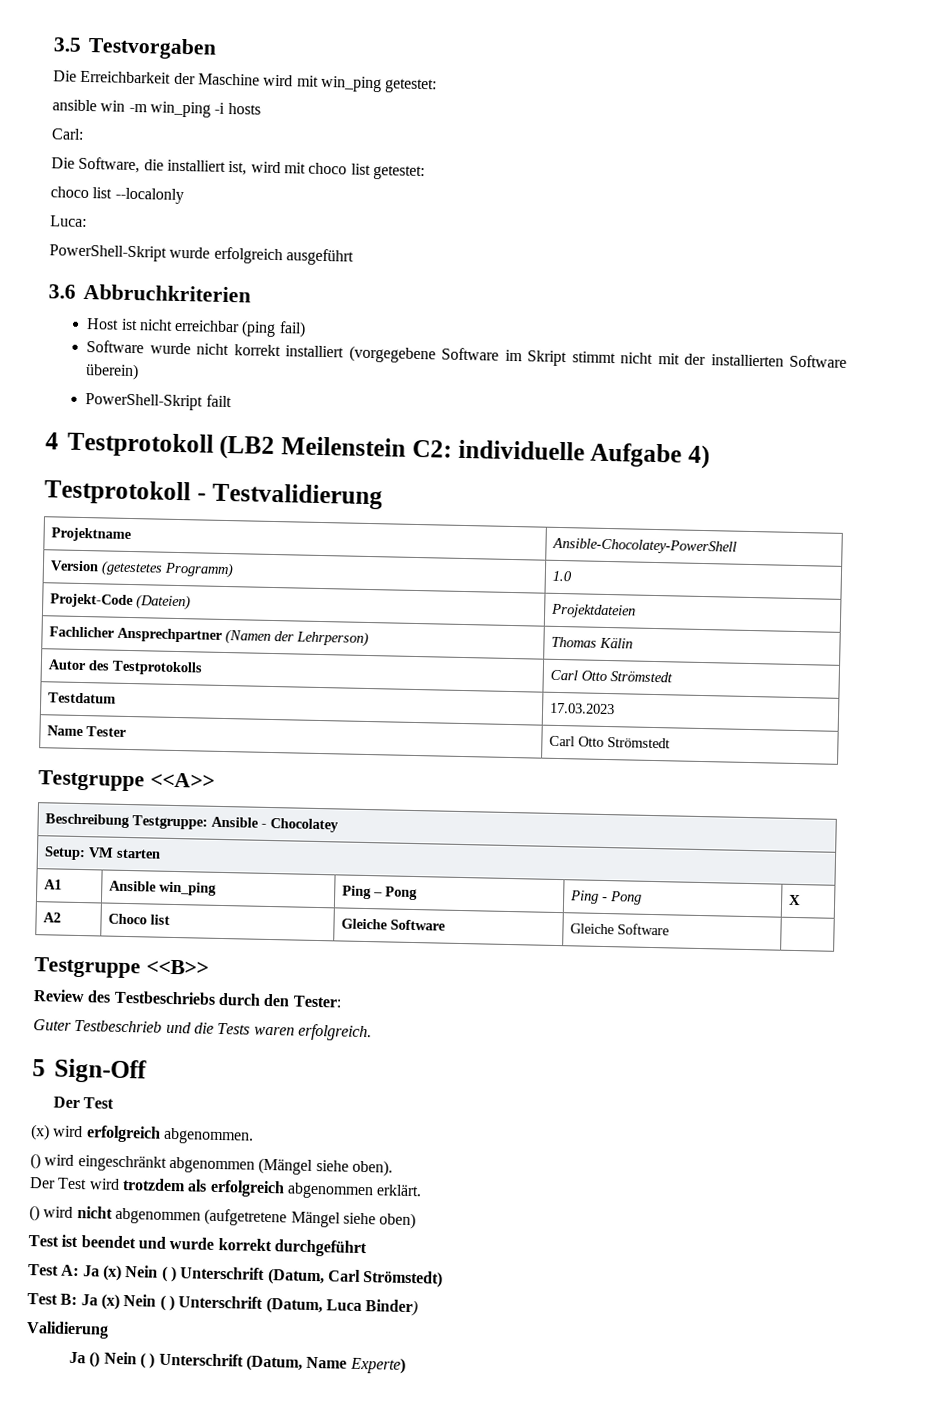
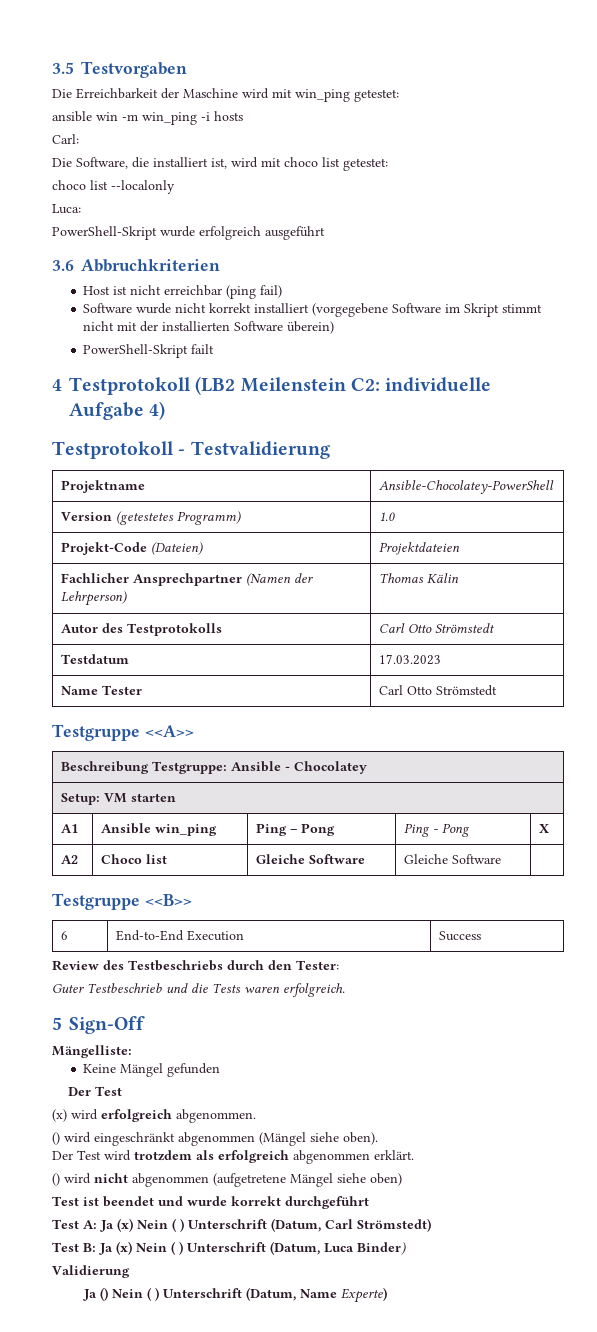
(209, 967) none -> [60,931,68,940] [115,930,244,941] [438,931,481,941] // 6 | End-to-End Execution | Success
(147, 1071) none -> [52,1045,132,1058] [83,1063,221,1077] // Mängelliste: // Keine Mängel gefunden

